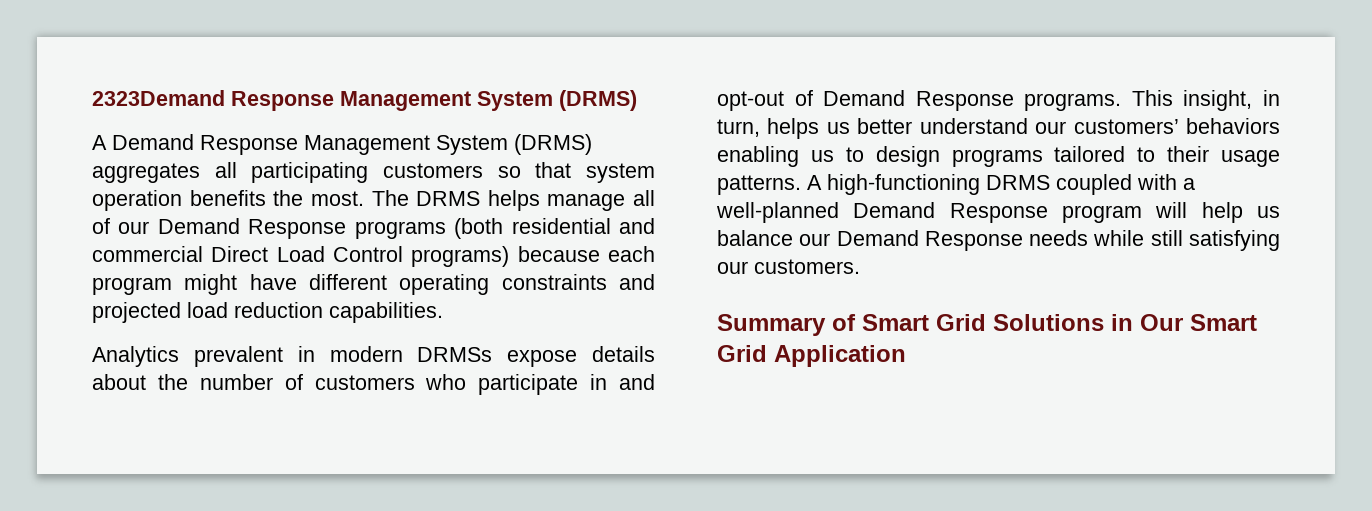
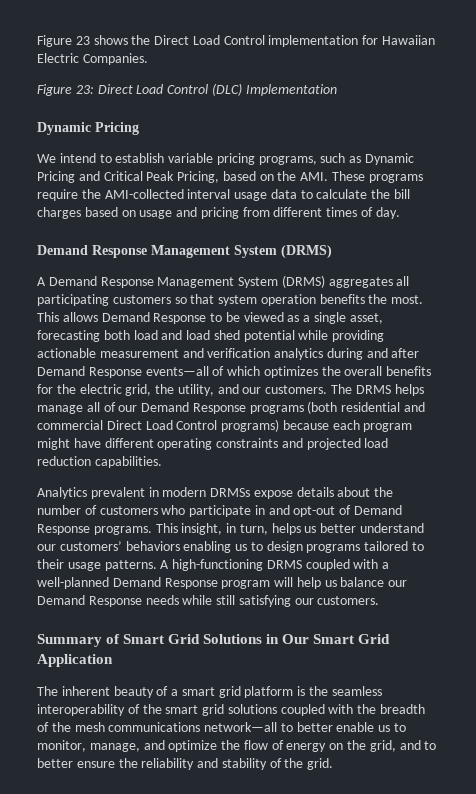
[92,90,225,106] 2323Demand -> [37,35,436,47] [37,53,148,65] [37,83,337,96] [37,122,139,135] [37,153,415,165] [37,171,423,183] [37,189,411,201] [37,207,400,219] [37,245,88,255] Figure 23 shows the Direct Load Control implementation for Hawaiian Electric Companies. // Figure 23: Direct Load Control (DLC) Implementation // Dynamic Pricing // We intend to establish variable pricing programs, such as Dynamic Pricing and Critical Peak Pricing, based on the AMI. These programs require the AMI-collected interval usage data to calculate the bill charges based on usage and pricing from different times of day. // Demand
(364, 198) none -> [37,312,383,324] [37,330,385,342] [37,348,420,360] [37,366,432,378] [37,384,328,396] This allows Demand Response to be viewed as a single asset, forecasting both load and load shed potential while providing actionable measurement and verification analytics during and after Demand Response events—all of which optimizes the overall benefits for the electric grid, the utility, and our customers.
(906, 356) none -> [37,686,382,698] [37,704,426,716] [37,722,407,732] [37,740,437,752] [37,758,334,770] // The inherent beauty of a smart grid platform is the seamless interoperability of the smart grid solutions coupled with the breadth of the mesh communications network—all to better enable us to monitor, manage, and optimize the flow of energy on the grid, and to better ensure the reliability and stability of the grid.

